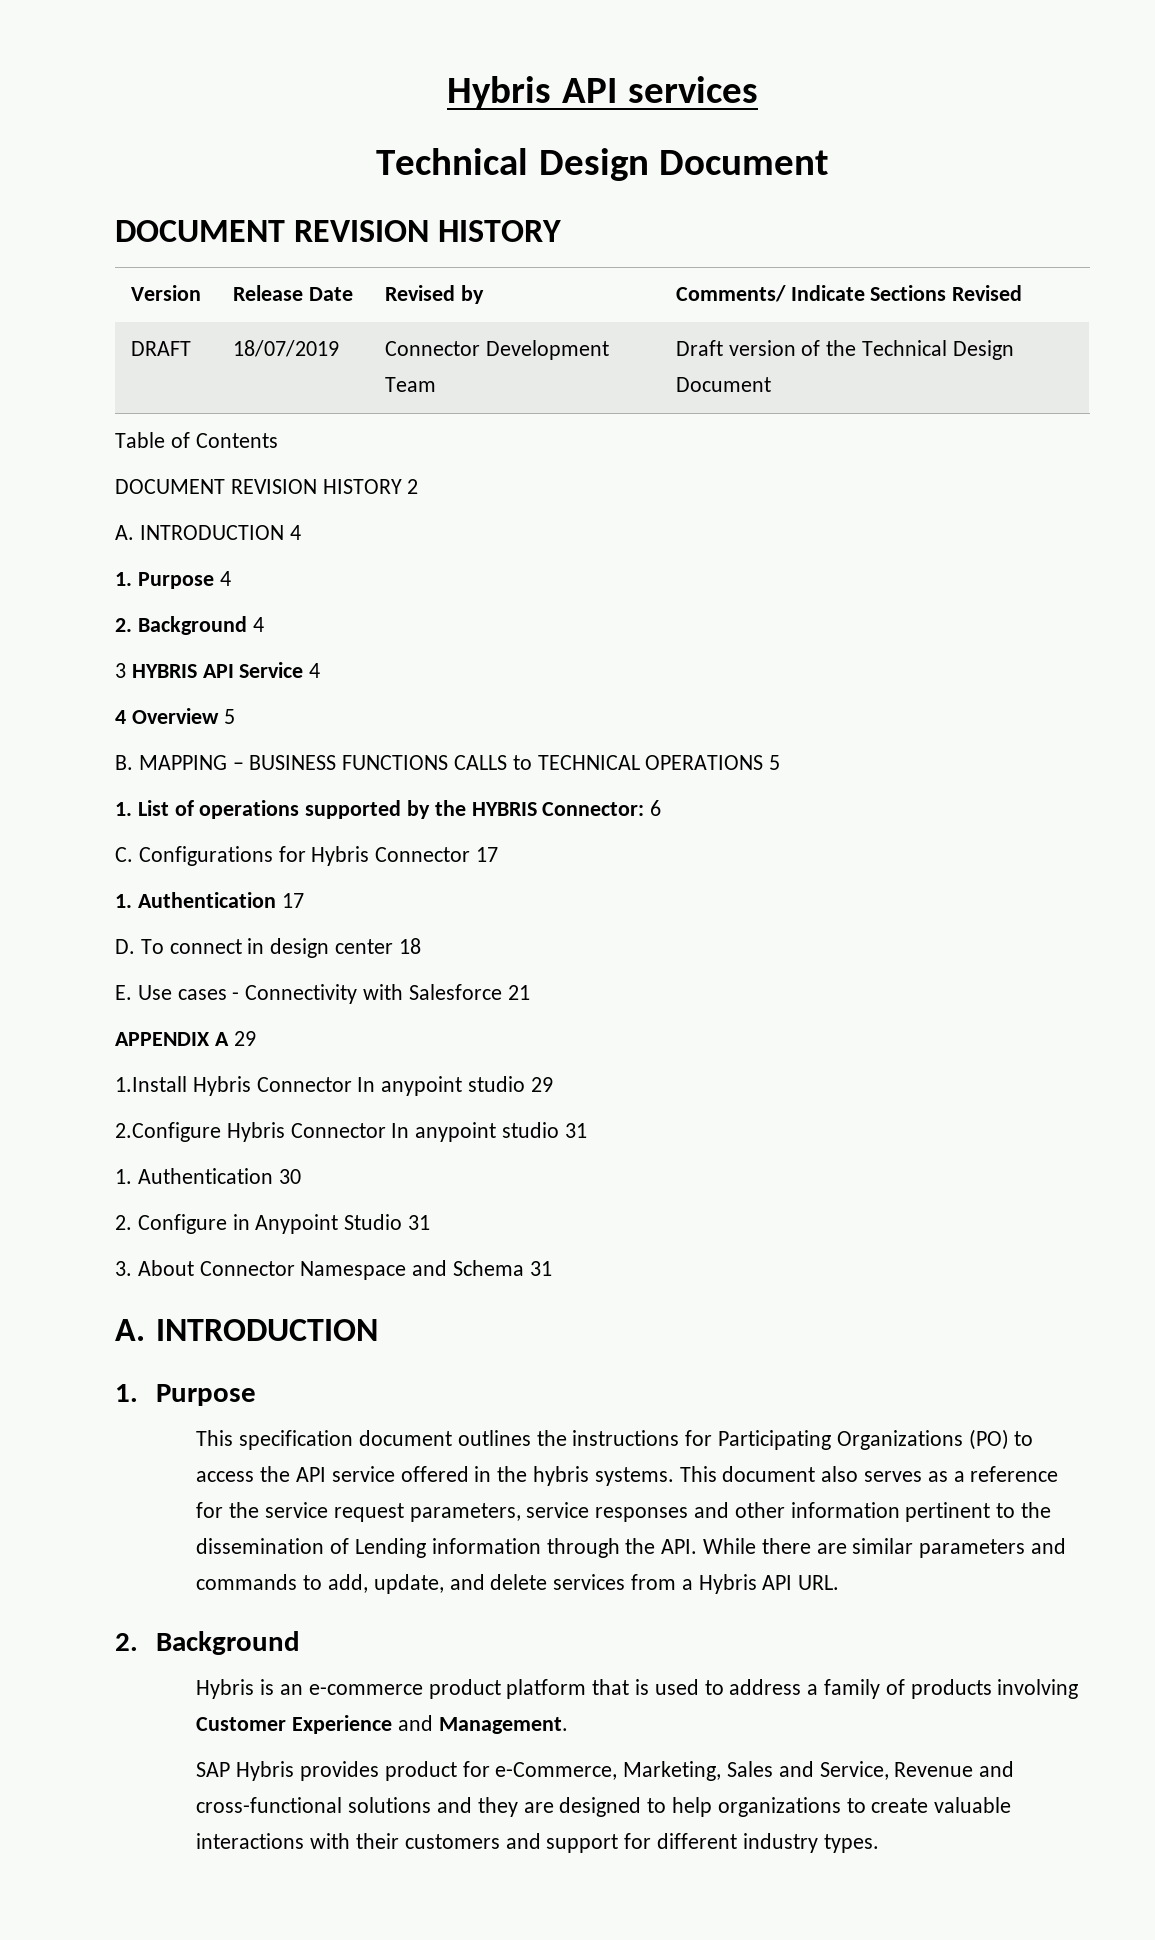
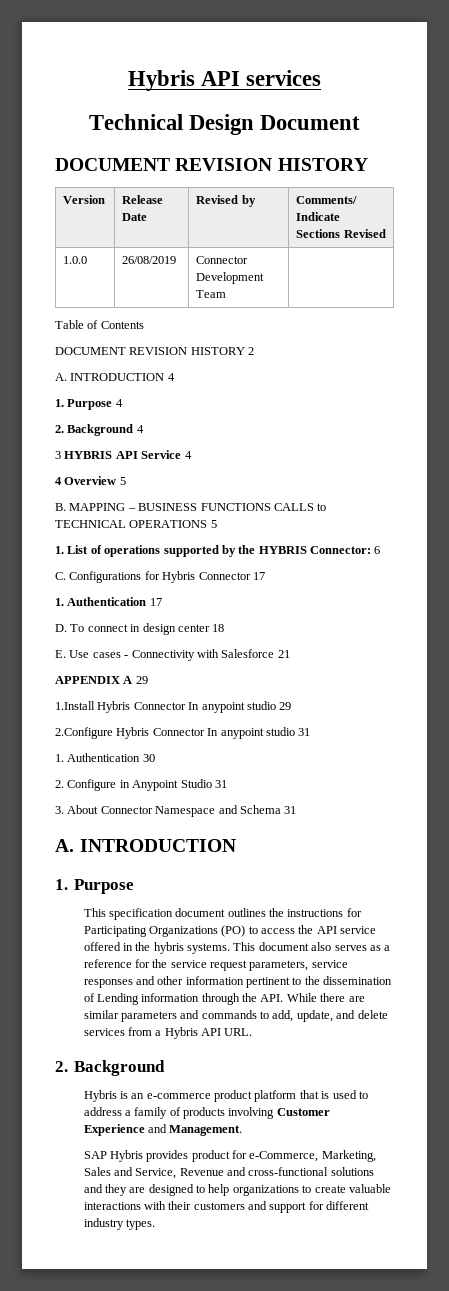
[130,341,191,356] [232,340,339,357] DRAFT | 18/07/2019 -> [63,256,88,264] [122,256,177,264] 1.0.0 | 26/08/2019
[675,340,1014,360] [675,377,771,392] Draft version of the Technical Design Document -> (227, 294) none

